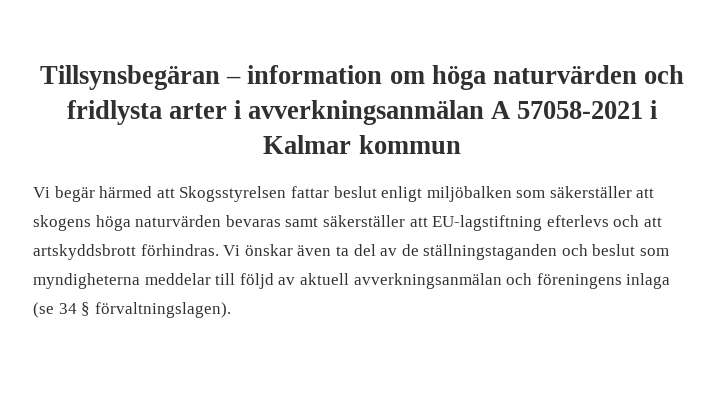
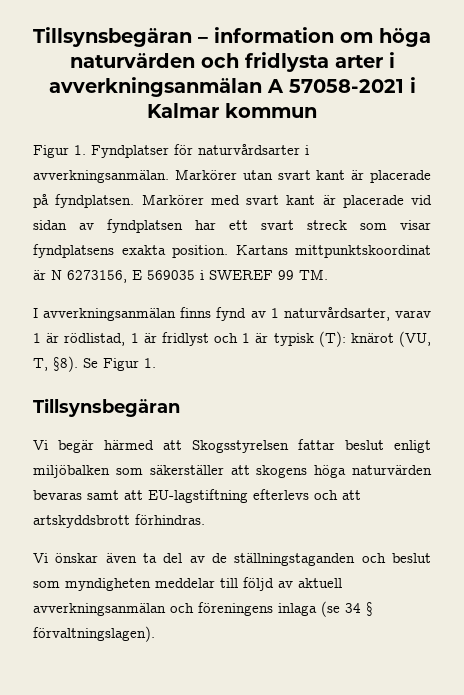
(461, 144) none -> [33,144,309,158] [33,169,431,183] [33,194,432,208] [33,219,431,233] [33,244,431,258] [33,269,328,283] [33,307,431,321] [33,331,432,347] [33,356,156,372] [33,398,180,417] // Figur 1. Fyndplatser för naturvårdsarter i avverkningsanmälan. Markörer utan svart kant är placerade på fyndplatsen. Markörer med svart kant är placerade vid sidan av fyndplatsen har ett svart streck som visar fyndplatsens exakta position. Kartans mittpunktskoordinat är N 6273156, E 569035 i SWEREF 99 TM. // I avverkningsanmälan finns fynd av 1 naturvårdsarter, varav 1 är rödlistad, 1 är fridlyst och 1 är typisk (T): knärot (VU, T, §8). Se Figur 1. // Tillsynsbegäran
[322,215,405,227] säkerställer -> (119, 495) none
(219, 250) none -> (205, 519) //
[33,273,140,289] myndigheterna -> [65,578,151,591] myndigheten

